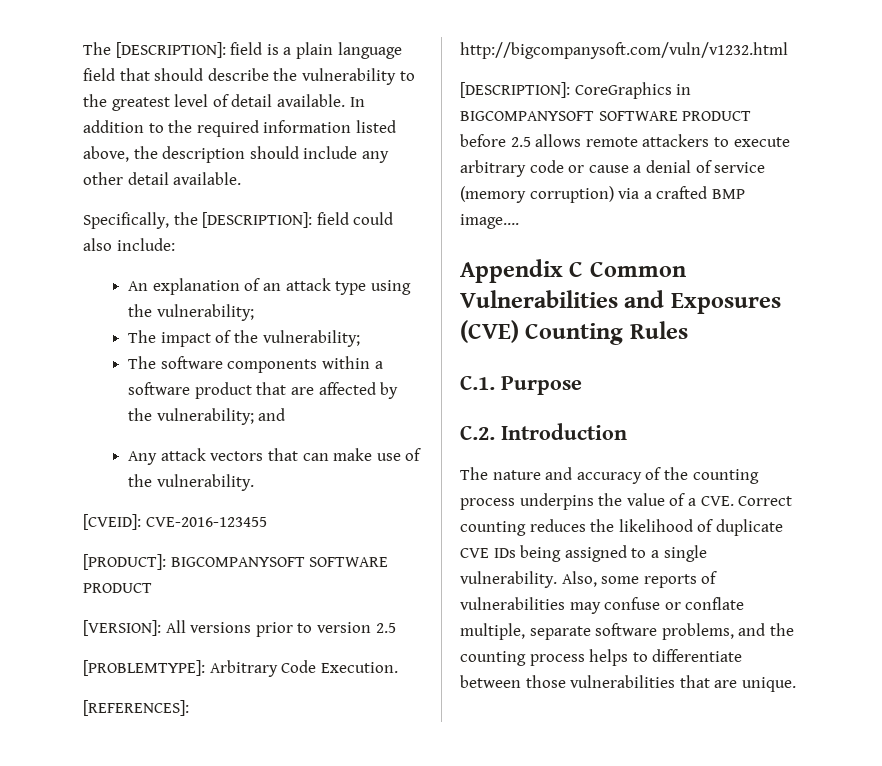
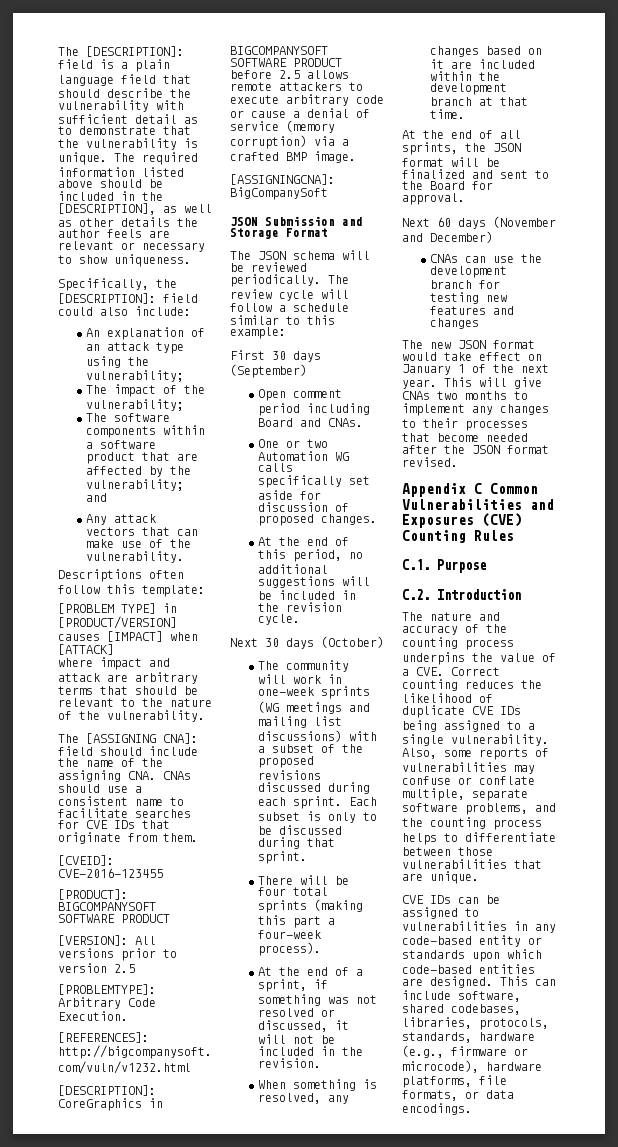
[399,71,415,81] [83,94,365,111] [83,120,396,137] [83,146,389,163] [83,172,242,185] to the greatest level of detail available. In addition to the required information listed above, the description should include any other detail available. -> [156,100,184,110] [58,114,198,124] [58,126,191,135] [58,138,198,150] [58,152,198,165] [58,167,184,177] [58,179,163,188] [58,191,163,201] [58,203,212,215] [58,217,198,227] [58,229,170,238] [58,241,205,252] [58,254,191,267] with sufficient detail as to demonstrate that the vulnerability is unique. The required information listed above should be included in the [DESCRIPTION], as well as other details the author feels are relevant or necessary to show uniqueness.
(254, 482) none -> [58,569,184,582] [58,584,205,597] [58,603,177,614] [58,616,177,629] [58,631,198,642] [58,644,114,655] [58,657,170,670] [58,672,198,684] [58,686,198,695] [58,698,212,707] [58,710,205,722] [58,733,198,744] [58,746,198,756] [58,758,163,767] [58,770,191,782] [58,784,142,793] [58,796,184,806] [58,808,191,818] [58,820,170,829] [58,832,198,844] // Descriptions often follow this template: // [PROBLEM TYPE] in [PRODUCT/VERSION] causes [IMPACT] when [ATTACK] // where impact and attack are arbitrary terms that should be relevant to the nature of the vulnerability. // The [ASSIGNING CNA]: field should include the name of the assigning CNA. CNAs should use a consistent name to facilitate searches for CVE IDs that originate from them.
[460,214,519,229] image…. -> [314,151,356,163] [230,174,335,185] [230,187,328,200] [230,216,363,226] [230,228,328,239] [230,250,370,260] [230,262,307,272] [230,274,349,287] [230,289,349,301] [230,303,349,312] [230,315,335,325] [230,327,286,339] [230,350,321,362] [230,364,307,378] [258,389,343,401] [258,403,371,416] [258,418,364,427] [258,439,329,448] [258,451,350,461] [258,463,294,472] [258,475,371,488] [258,490,322,500] [258,502,350,512] [258,514,378,526] [258,537,350,546] [258,549,364,562] [258,564,329,574] [258,576,371,588] [258,590,357,600] [258,602,343,612] [258,614,301,625] [230,636,384,649] [258,660,350,672] [258,674,343,684] [258,686,371,699] [258,701,371,714] [258,716,343,728] [258,730,378,742] [258,744,364,753] [258,756,315,768] [258,770,322,780] [258,782,371,794] [258,796,378,809] [258,811,378,823] [258,825,343,835] [258,837,336,849] [258,851,308,864] [258,875,350,885] [258,887,329,896] [258,899,364,913] [258,915,336,928] [258,930,322,939] [258,942,322,956] [258,967,364,976] [258,979,329,992] [258,994,378,1006] [258,1008,336,1017] [258,1020,350,1032] [258,1034,336,1044] [258,1046,364,1056] [258,1058,322,1068] [258,1079,378,1091] [258,1093,350,1104] [430,46,543,57] [430,59,536,69] [430,71,501,81] [430,83,508,95] [430,97,529,106] [430,109,466,119] [402,130,521,139] [402,142,521,155] [402,157,500,167] [402,169,549,179] [402,181,493,190] [402,193,465,205] [402,216,556,229] [402,231,493,243] [430,254,543,263] [430,266,508,278] [430,280,501,289] [430,292,508,304] [430,306,515,315] [430,318,480,329] [402,340,535,349] [402,352,542,361] [402,364,549,375] [402,377,542,389] [402,391,528,400] [402,403,549,416] [402,418,528,431] [402,433,528,442] [402,445,549,454] [402,457,458,467] image. // [ASSIGNINGCNA]: BigCompanySoft // JSON Submission and Storage Format // The JSON schema will be reviewed periodically. The review cycle will follow a schedule similar to this example: // First 30 days (September) // Open comment period including Board and CNAs. // One or two Automation WG calls specifically set aside for discussion of proposed changes. // At the end of this period, no additional suggestions will be included in the revision cycle. // Next 30 days (October) // The community will work in one-week sprints (WG meetings and mailing list discussions) with a subset of the proposed revisions discussed during each sprint. Each subset is only to be discussed during that sprint. // There will be four total sprints (making this part a four-week process). // At the end of a sprint, if something was not resolved or discussed, it will not be included in the revision. // When something is resolved, any changes based on it are included within the development branch at that time. // At the end of all sprints, the JSON format will be finalized and sent to the Board for approval. // Next 60 days (November and December) // CNAs can use the development branch for testing new features and changes // The new JSON format would take effect on January 1 of the next year. This will give CNAs two months to implement any changes to their processes that become needed after the JSON format revised.
(796, 684) none -> [402,895,500,904] [402,907,479,919] [402,921,556,933] [402,935,542,947] [402,949,542,962] [402,964,535,974] [402,976,556,988] [402,990,521,1002] [402,1004,521,1015] [402,1017,549,1030] [402,1032,535,1043] [402,1045,528,1058] [402,1060,542,1073] [402,1075,507,1088] [402,1090,514,1101] [402,1103,472,1115] // CVE IDs can be assigned to vulnerabilities in any code-based entity or standards upon which code-based entities are designed. This can include software, shared codebases, libraries, protocols, standards, hardware (e.g., firmware or microcode), hardware platforms, file formats, or data encodings.

